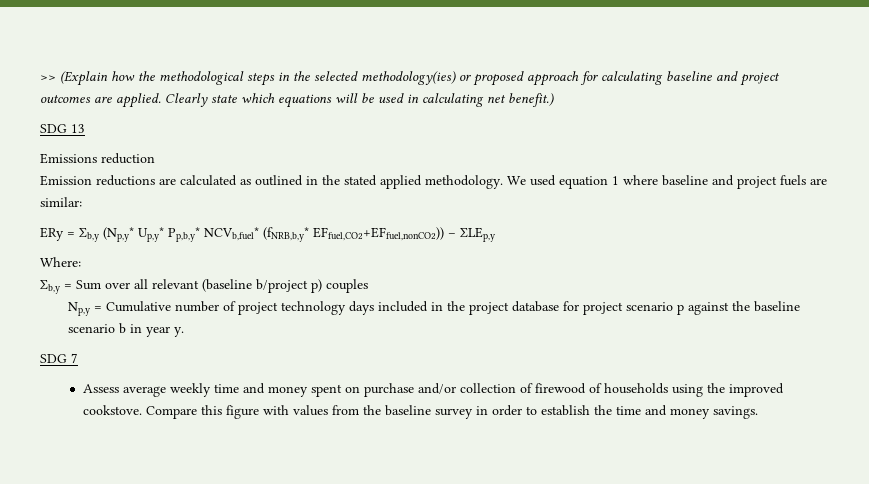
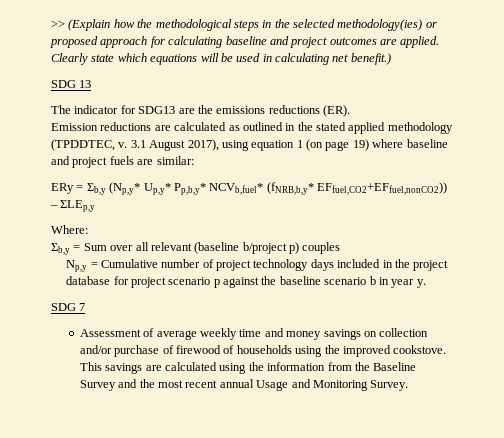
[40,153,155,164] Emissions reduction -> [51,105,350,117] The indicator for SDG13 are the emissions reductions (ER).
[425,175,619,189] methodology. We used equation 1 -> [387,122,453,134] [51,139,369,151] methodology (TPDDTEC, v. 3.1 August 2017), using equation 1 (on page 19)
[83,384,120,393] Assess -> [79,328,155,337] Assessment of
[311,383,517,397] spent on purchase and/or collection -> [323,328,429,340] [79,345,160,357] savings on collection and/or purchase
[146,405,759,419] Compare this figure with values from the baseline survey in order to establish the time and money savings. -> [79,362,417,374] [79,379,409,391] This savings are calculated using the information from the Baseline Survey and the most recent annual Usage and Monitoring Survey.

